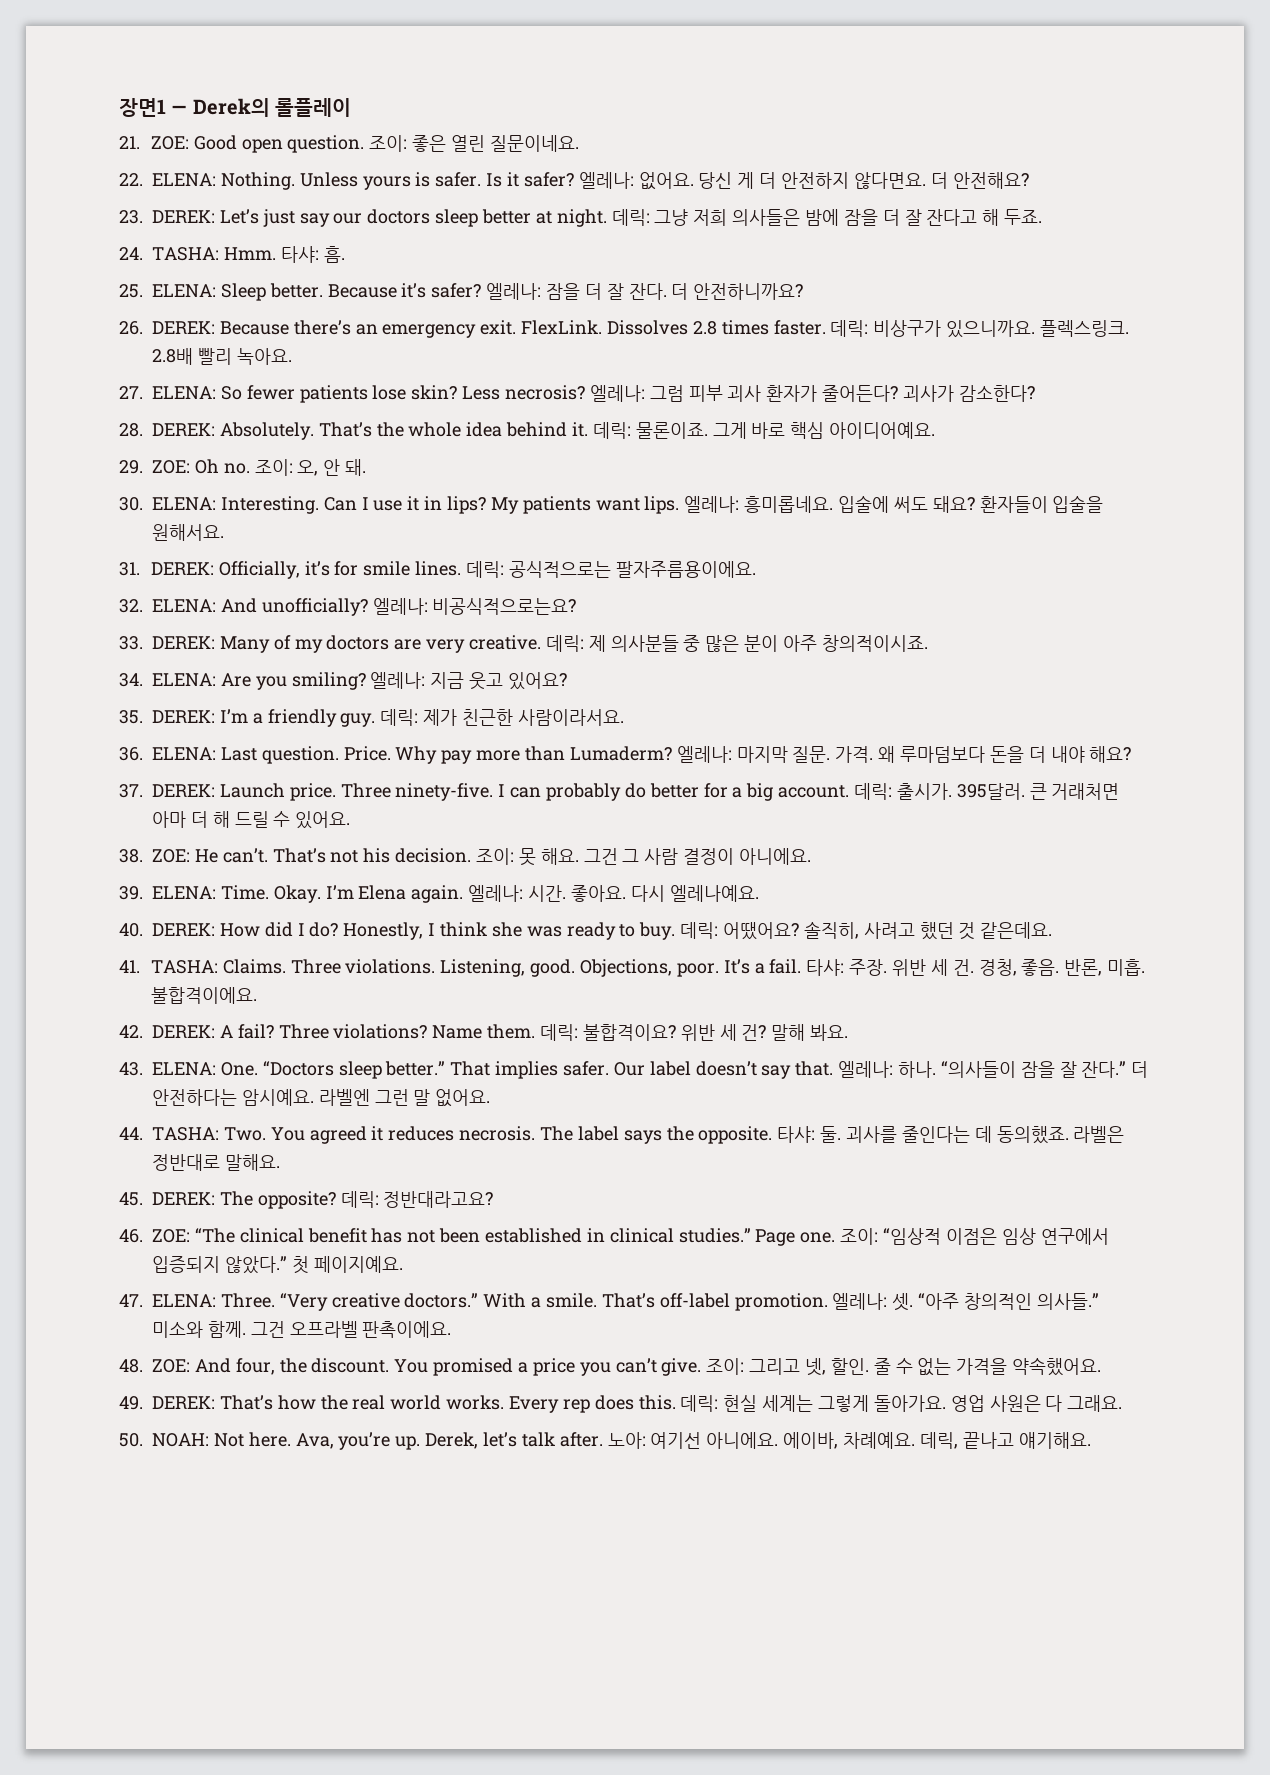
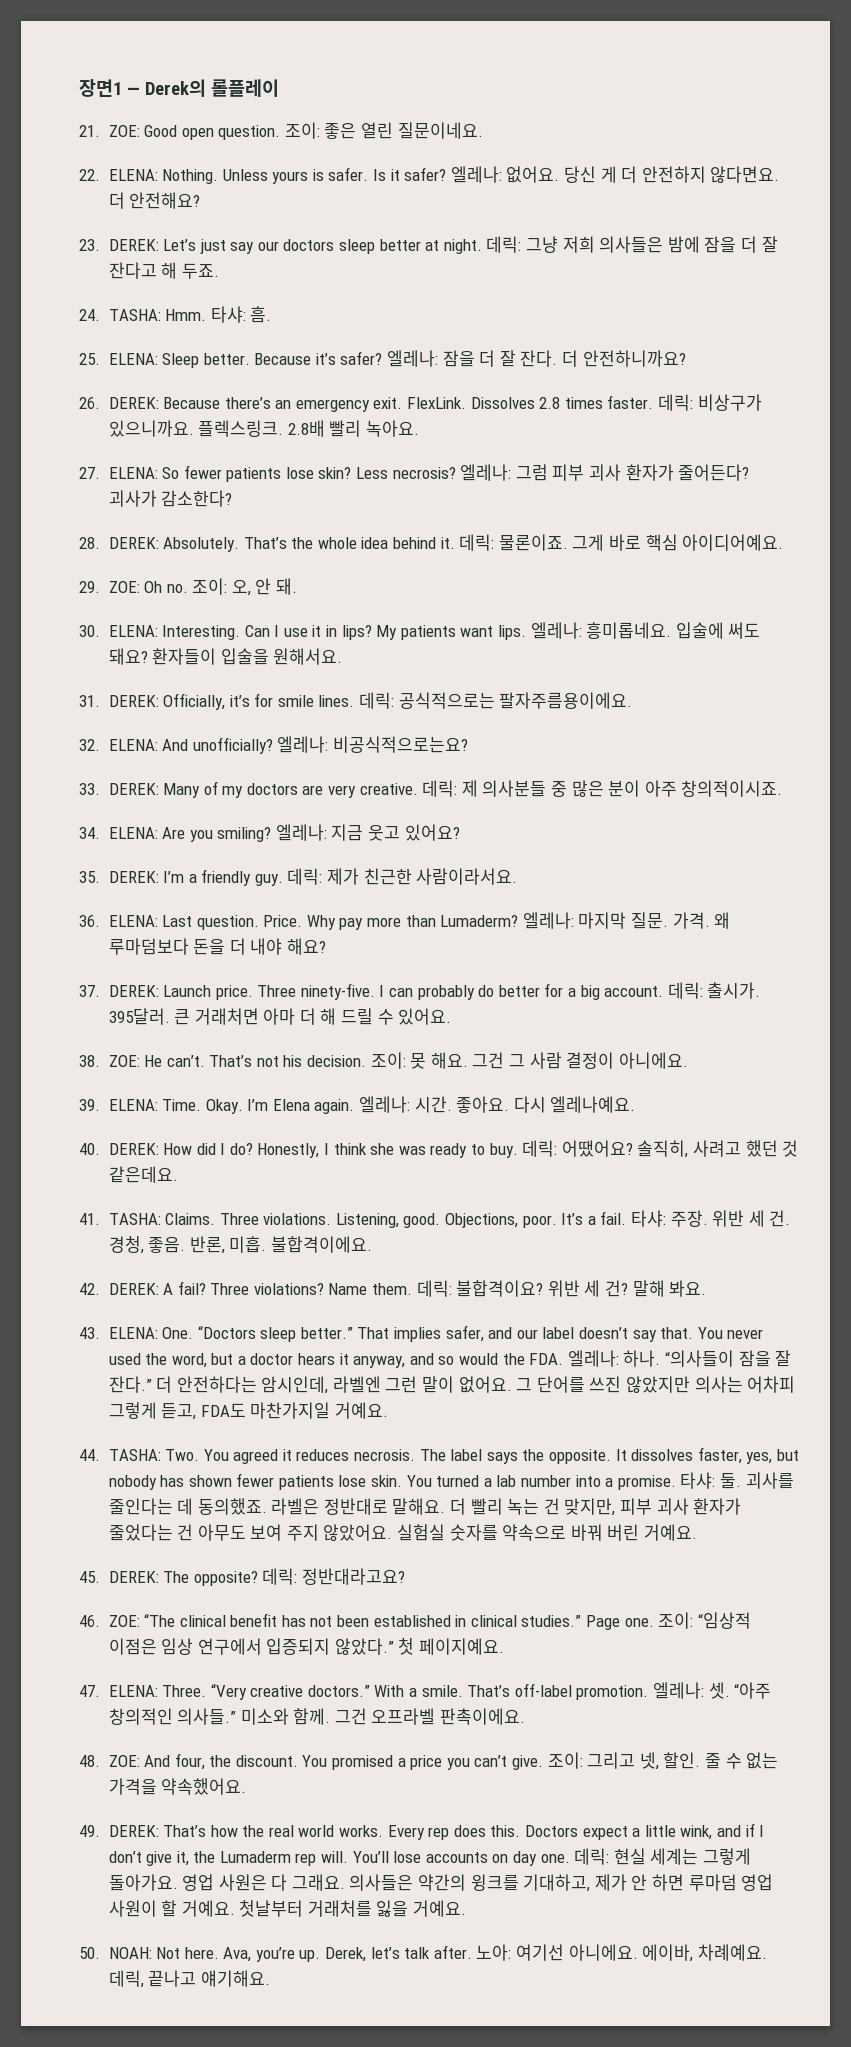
[563,1061,645,1076] safer. Our -> [445,1325,538,1342] safer, and our
(834, 1068) none -> [697,1327,764,1339] [108,1353,564,1368] You never used the word, but a doctor hears it anyway, and so would the FDA.
[241,1089,314,1106] 암시예요. -> [261,1376,329,1394] 암시인데,
[413,1089,491,1107] 말 없어요. -> [422,1376,796,1393] [108,1402,388,1420] 말이 없어요. 그 단어를 쓰진 않았지만 의사는 어차피 그렇게 듣고, FDA도 마찬가지일 거예요.
(773, 1135) none -> [615,1447,799,1464] [108,1473,676,1490] It dissolves faster, yes, but nobody has shown fewer patients lose skin. You turned a lab number into a promise.
(280, 1162) none -> [450,1498,742,1516] [108,1524,697,1541] 더 빨리 녹는 건 맞지만, 피부 괴사 환자가 줄었다는 건 아무도 보여 주지 않았어요. 실험실 숫자를 약속으로 바꿔 버린 거예요.
(676, 1402) none -> [524,1823,765,1840] [108,1851,570,1866] Doctors expect a little wink, and if I don’t give it, the Lumaderm rep will. You’ll lose accounts on day one.
(1123, 1403) none -> [349,1874,774,1892] [108,1900,467,1917] 의사들은 약간의 윙크를 기대하고, 제가 안 하면 루마덤 영업 사원이 할 거예요. 첫날부터 거래처를 잃을 거예요.

